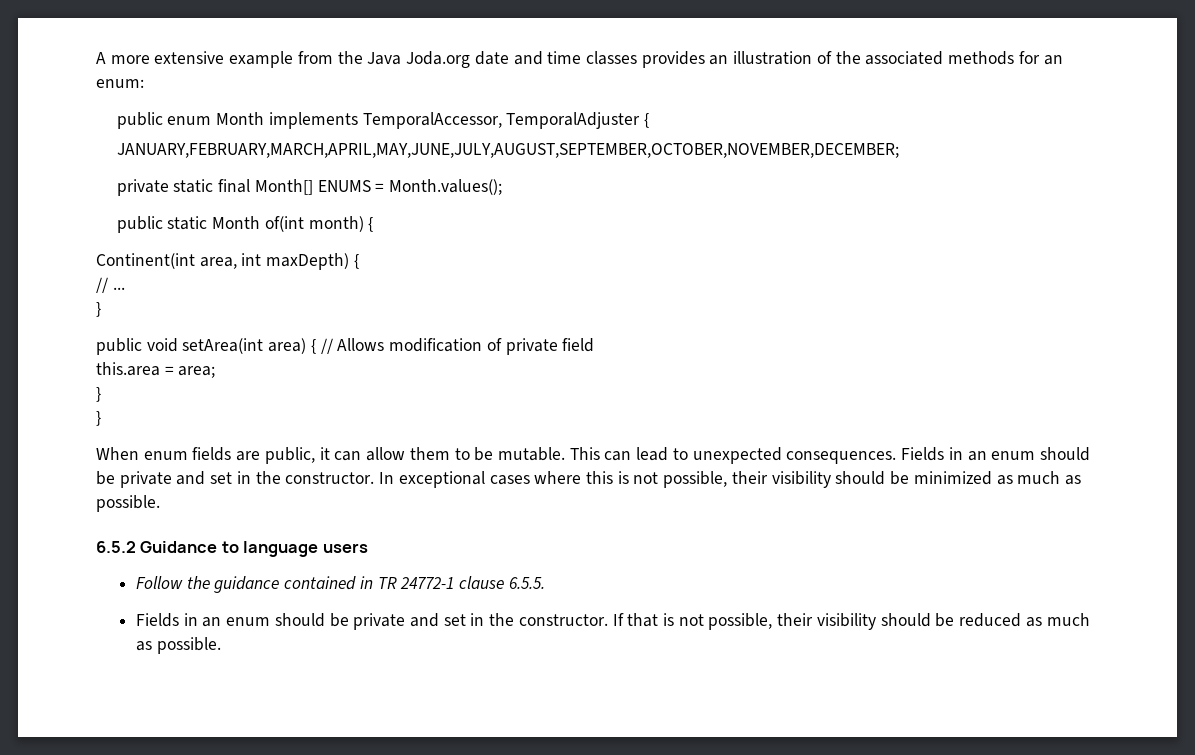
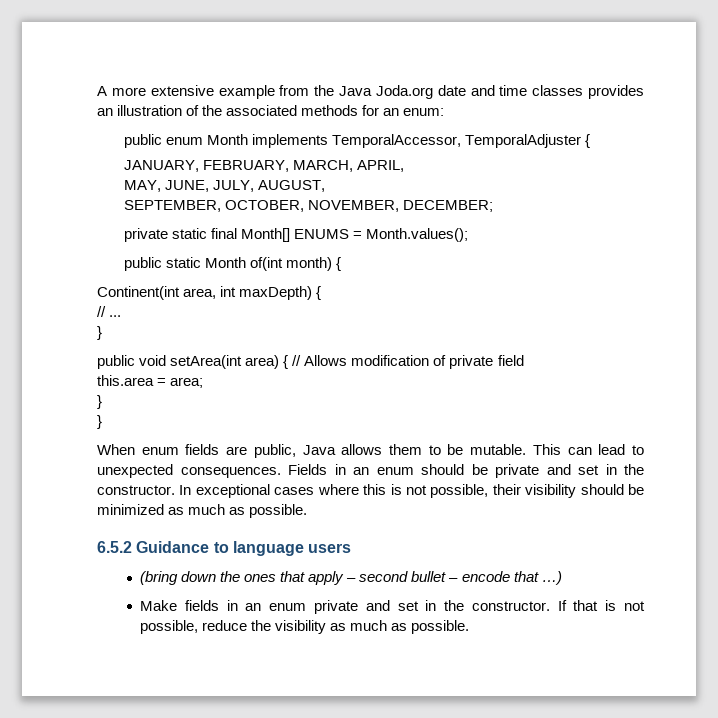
[116,143,899,158] JANUARY,FEBRUARY,MARCH,APRIL,MAY,JUNE,JULY,AUGUST,SEPTEMBER,OCTOBER,NOVEMBER,DECEMBER; -> [123,160,404,172] [123,180,325,192] [123,200,493,212] JANUARY, FEBRUARY, MARCH, APRIL, // MAY, JUNE, JULY, AUGUST, // SEPTEMBER, OCTOBER, NOVEMBER, DECEMBER;
[319,447,406,461] it can allow -> [302,444,383,455] Java allows
[135,576,545,593] [135,613,349,627] Follow the guidance contained in TR 24772-1 clause 6.5.5. // Fields in an enum should be -> [140,571,562,585] [140,600,307,611] (bring down the ones that apply – second bullet – encode that …) // Make fields in an enum
[777,613,1022,630] their visibility should be reduced -> [202,620,327,634] reduce the visibility

